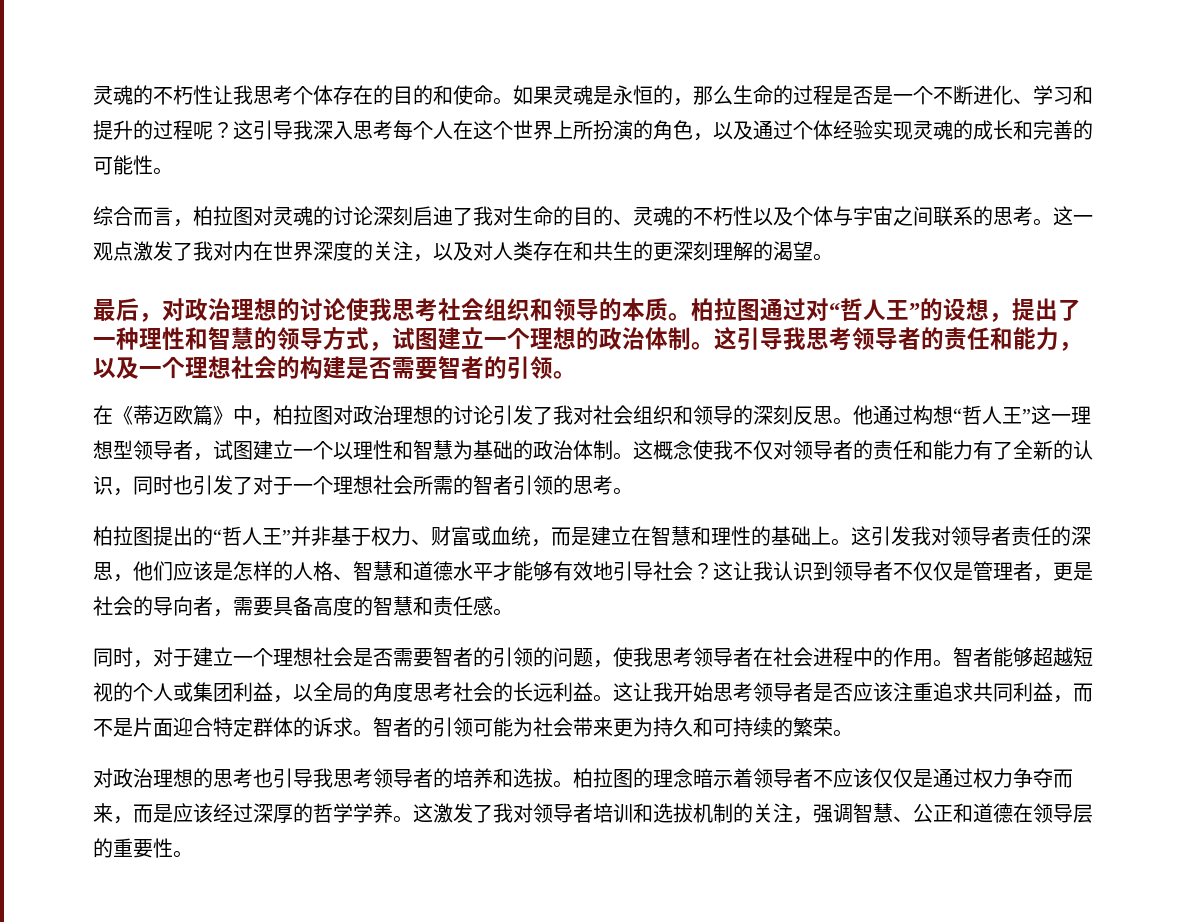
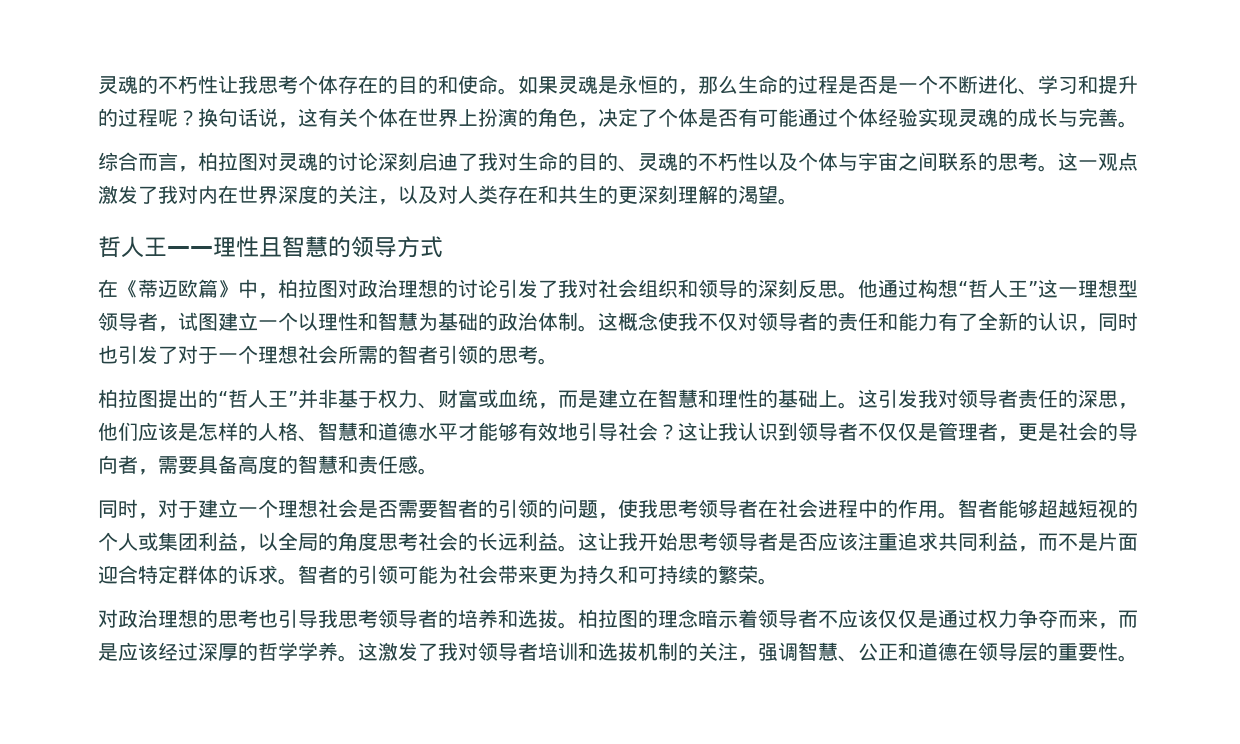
[233,120,753,141] 这引导我深入思考每个人在这个世界上所扮演的角色，以及 -> [198,108,798,128] 换句话说，这有关个体在世界上扮演的角色，决定了个体是否有可能
[1013,120,1093,140] [93,155,153,175] 和完善的可能性 -> [1058,108,1118,127] 与完善
[93,298,1081,322] [93,327,1082,351] [93,356,576,380] 最后，对政治理想的讨论使我思考社会组织和领导的本质。柏拉图通过对“哲人王”的设想，提出了一种理性和智慧的领导方式，试图建立一个理想的政治体制。这引导我思考领导者的责任和能力，以及一个理想社会的构建是否需要智者的引领。 -> [98,236,443,258] 哲人王——理性且智慧的领导方式

